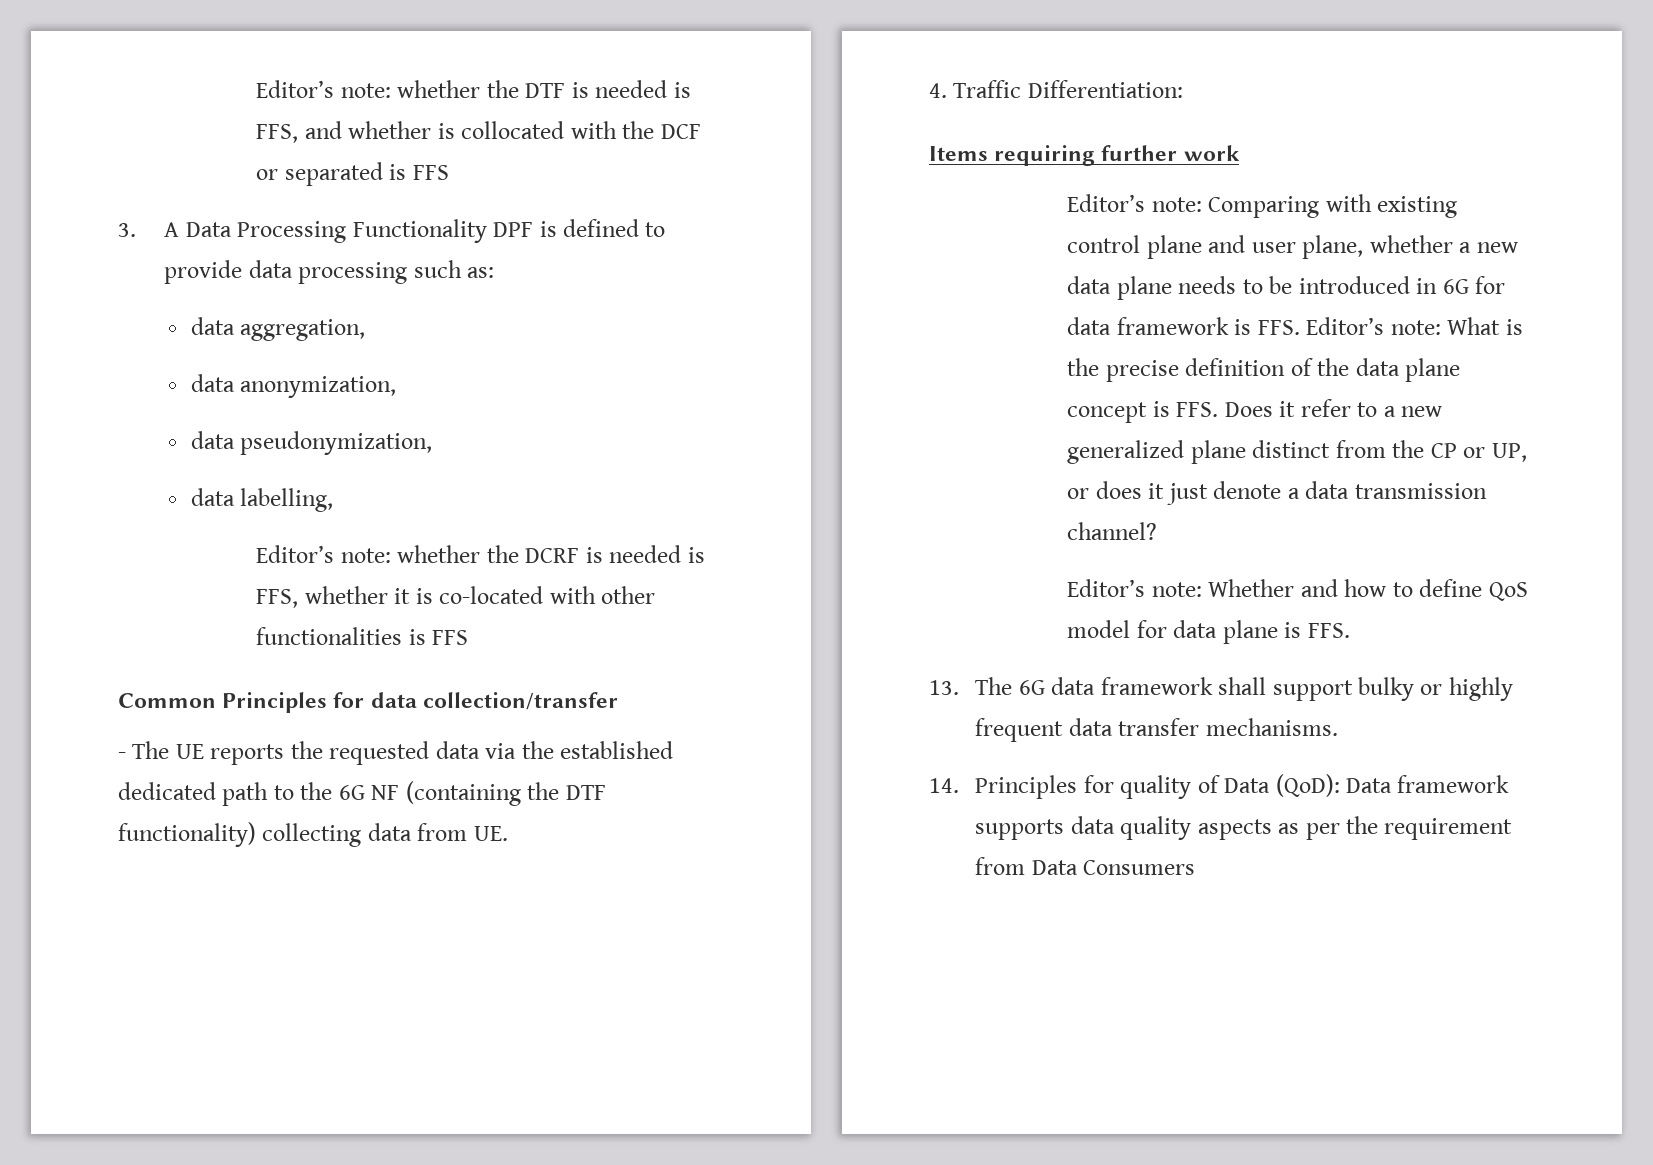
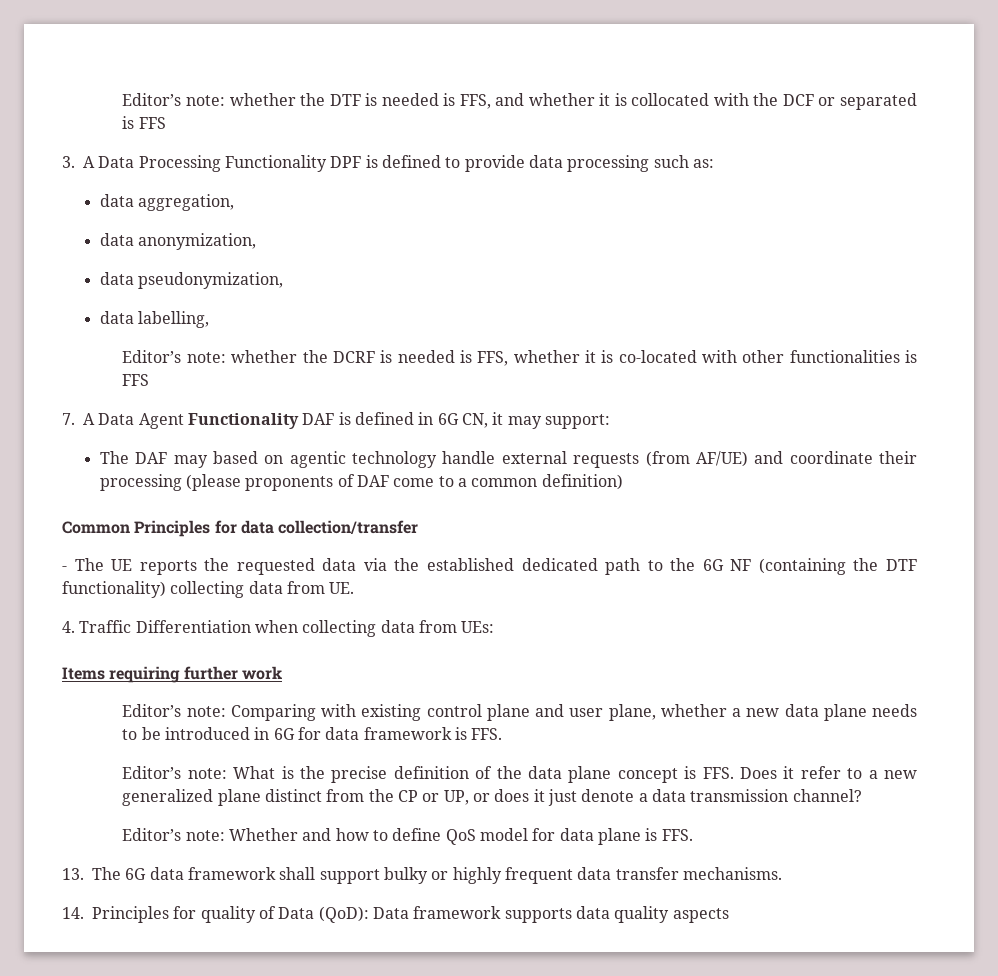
(432, 130) none -> [599,93,611,106] it
(469, 637) none -> [62,412,610,429] [99,451,917,468] [99,474,623,491] // 7. A Data Agent Functionality DAF is defined in 6G CN, it may support: // The DAF may based on agentic technology handle external requests (from AF/UE) and coordinate their processing (please proponents of DAF come to a common definition)
[1027,80,1183,98] Differentiation: -> [135,620,495,637] Differentiation when collecting data from UEs:
(1300, 327) none -> (503, 734) //
[1278,816,1513,840] [975,857,1196,875] as per the requirement from Data Consumers -> (729, 915) none

